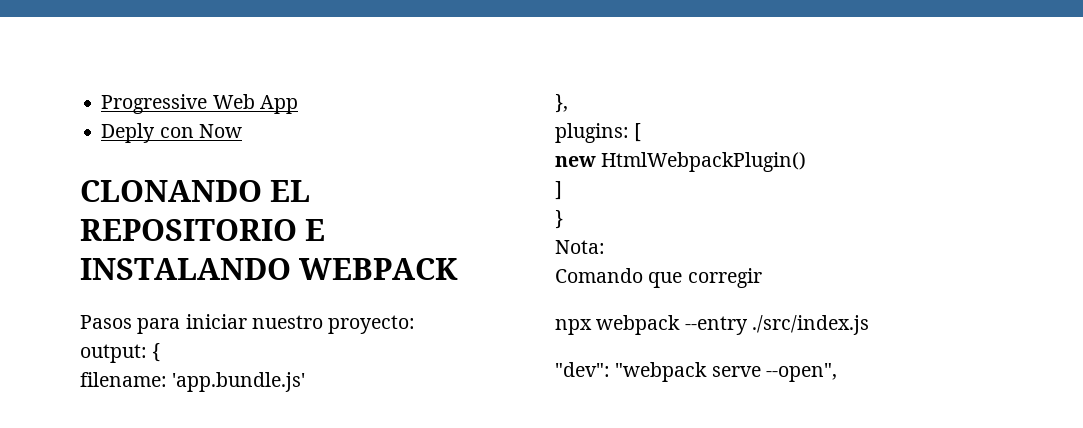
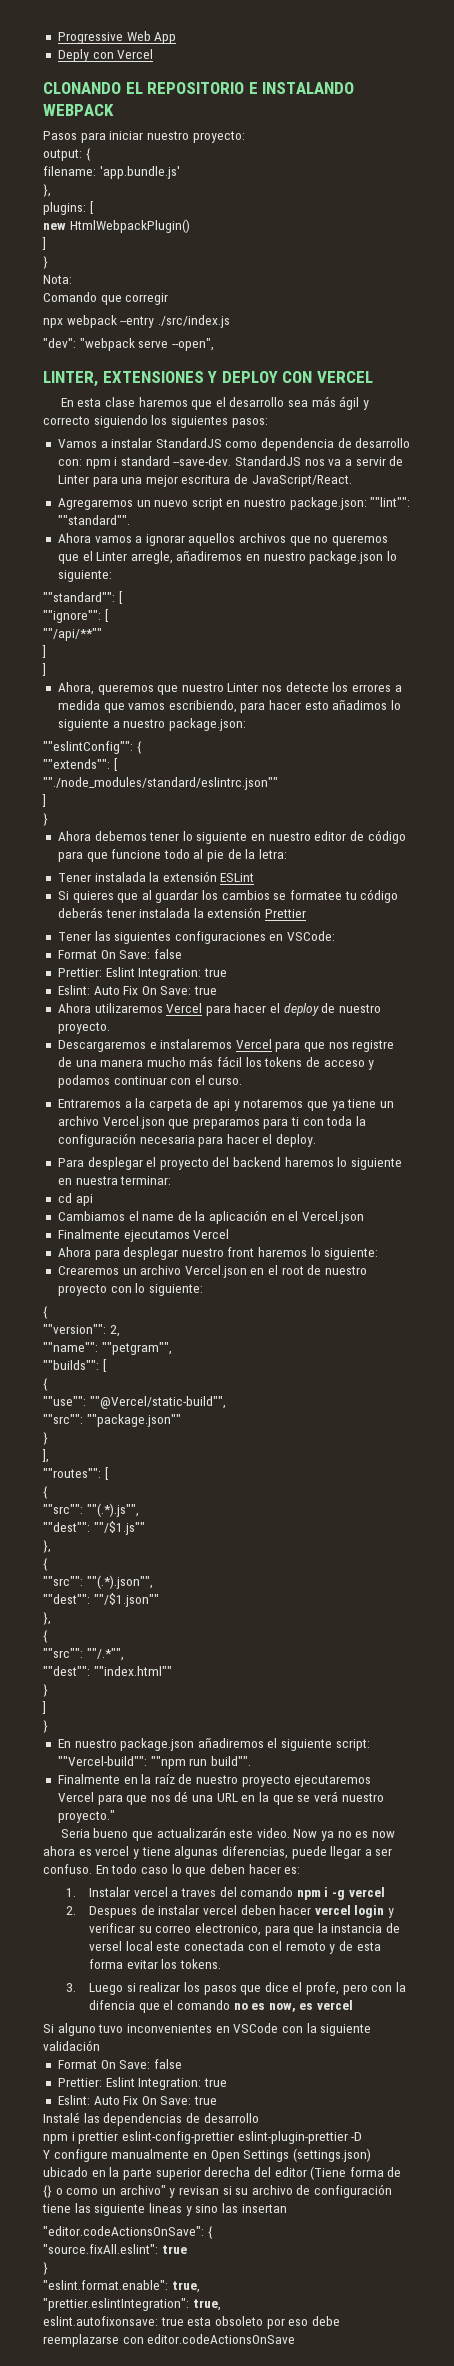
[198,124,242,138] Now -> [117,49,154,59] Vercel
(837, 372) none -> [43,371,373,387] [60,396,370,410] [43,415,268,428] [57,438,411,451] [57,456,404,469] [57,474,352,487] [57,497,411,510] [57,515,130,525] [57,533,389,546] [57,550,398,564] [57,570,112,582] [43,591,123,604] [43,609,109,623] [43,628,102,641] [42,645,46,658] [42,663,46,676] [57,682,402,695] [57,699,402,713] [57,718,246,731] [43,741,142,754] [43,758,118,771] [43,777,278,790] [42,794,46,807] [43,813,48,826] [57,830,406,844] [57,849,288,862] [57,871,255,882] [57,889,399,903] [57,907,307,918] [57,931,336,944] [57,949,182,959] [57,967,227,980] [57,985,218,995] [57,1003,382,1016] [57,1022,110,1034] [57,1039,395,1052] [57,1056,375,1070] [57,1075,243,1088] [57,1098,394,1111] [57,1116,367,1129] [57,1133,317,1147] [57,1157,403,1170] [57,1176,172,1185] [57,1193,93,1206] [57,1210,365,1224] [57,1229,230,1242] [57,1247,379,1260] [57,1265,368,1278] [57,1283,203,1296] [43,1306,48,1319] [43,1324,120,1337] [43,1342,172,1355] [43,1359,107,1372] [43,1378,48,1391] [43,1396,226,1409] [43,1414,181,1427] [43,1432,48,1445] [42,1449,49,1463] [43,1467,109,1480] [43,1486,48,1499] [43,1503,139,1517] [43,1521,145,1535] [43,1540,51,1553] [43,1558,48,1571] [43,1575,153,1589] [43,1593,159,1607] [43,1612,51,1625] [43,1630,48,1643] [43,1648,124,1661] [43,1666,172,1676] [43,1684,48,1697] [42,1701,46,1714] [43,1720,48,1733] [57,1737,370,1751] [57,1756,251,1769] [57,1774,372,1787] [57,1791,384,1805] [57,1810,115,1823] [60,1827,396,1841] [43,1846,393,1859] [43,1864,301,1877] [65,1887,385,1900] [65,1905,395,1918] [88,1923,401,1936] [88,1941,381,1954] [88,1959,221,1969] [65,1982,407,1995] [88,2000,354,2013] [43,2023,372,2036] [43,2040,100,2051] [57,2059,182,2069] [57,2077,227,2090] [57,2095,218,2105] [43,2112,259,2126] [43,2131,363,2144] [43,2148,371,2162] [43,2166,402,2180] [43,2184,393,2198] [42,2203,287,2216] [43,2226,213,2239] [43,2244,187,2254] [43,2262,48,2275] [43,2280,200,2293] [43,2298,221,2311] [43,2316,340,2329] [43,2334,296,2347] // LINTER, EXTENSIONES Y DEPLOY CON VERCEL // En esta clase haremos que el desarrollo sea más ágil y correcto siguiendo los siguientes pasos: // Vamos a instalar StandardJS como dependencia de desarrollo con: npm i standard --save-dev. StandardJS nos va a servir de Linter para una mejor escritura de JavaScript/React. // Agregaremos un nuevo script en nuestro package.json: ""lint"": ""standard"". // Ahora vamos a ignorar aquellos archivos que no queremos que el Linter arregle, añadiremos en nuestro package.json lo siguiente: // ""standard"": [ // ""ignore"": [ // ""/api/**"" // ] // ] // Ahora, queremos que nuestro Linter nos detecte los errores a medida que vamos escribiendo, para hacer esto añadimos lo siguiente a nuestro package.json: // ""eslintConfig"": { // ""extends"": [ // ""./node_modules/standard/eslintrc.json"" // ] // } // Ahora debemos tener lo siguiente en nuestro editor de código para que funcione todo al pie de la letra: // Tener instalada la extensión ESLint // Si quieres que al guardar los cambios se formatee tu código deberás tener instalada la extensión Prettier // Tener las siguientes configuraciones en VSCode: // Format On Save: false // Prettier: Eslint Integration: true // Eslint: Auto Fix On Save: true // Ahora utilizaremos Vercel para hacer el deploy de nuestro proyecto. // Descargaremos e instalaremos Vercel para que nos registre de una manera mucho más fácil los tokens de acceso y podamos continuar con el curso. // Entraremos a la carpeta de api y notaremos que ya tiene un archivo Vercel.json que preparamos para ti con toda la configuración necesaria para hacer el deploy. // Para desplegar el proyecto del backend haremos lo siguiente en nuestra terminar: // cd api // Cambiamos el name de la aplicación en el Vercel.json // Finalmente ejecutamos Vercel // Ahora para desplegar nuestro front haremos lo siguiente: // Crearemos un archivo Vercel.json en el root de nuestro proyecto con lo siguiente: // { // ""version"": 2, // ""name"": ""petgram"", // ""builds"": [ // { // ""use"": ""@Vercel/static-build"", // ""src"": ""package.json"" // } // ], // ""routes"": [ // { // ""src"": ""(.*).js"", // ""dest"": ""/$1.js"" // }, // { // ""src"": ""(.*).json"", // ""dest"": ""/$1.json"" // }, // { // ""src"": ""/.*"", // ""dest"": ""index.html"" // } // ] // } // En nuestro package.json añadiremos el siguiente script: ""Vercel-build"": ""npm run build"". // Finalmente en la raíz de nuestro proyecto ejecutaremos Vercel para que nos dé una URL en la que se verá nuestro proyecto." // Seria bueno que actualizarán este video. Now ya no es now ahora es vercel y tiene algunas diferencias, puede llegar a ser confuso. En todo caso lo que deben hacer es: // 1. Instalar vercel a traves del comando npm i -g vercel // 2. Despues de instalar vercel deben hacer vercel login y verificar su correo electronico, para que la instancia de versel local este conectada con el remoto y de esta forma evitar los tokens. // 3. Luego si realizar los pasos que dice el profe, pero con la difencia que el comando no es now, es vercel // Si alguno tuvo inconvenientes en VSCode con la siguiente validación // Format On Save: false // Prettier: Eslint Integration: true // Eslint: Auto Fix On Save: true // Instalé las dependencias de desarrollo // npm i prettier eslint-config-prettier eslint-plugin-prettier -D // Y configure manualmente en Open Settings (settings.json) ubicado en la parte superior derecha del editor (Tiene forma de {} o como un archivo" y revisan si su archivo de configuración tiene las siguiente lineas y sino las insertan // "editor.codeActionsOnSave": { // "source.fixAll.eslint": true // } // "eslint.format.enable": true, // "prettier.eslintIntegration": true, // eslint.autofixonsave: true esta obsoleto por eso debe reemplazarse con editor.codeActionsOnSave

